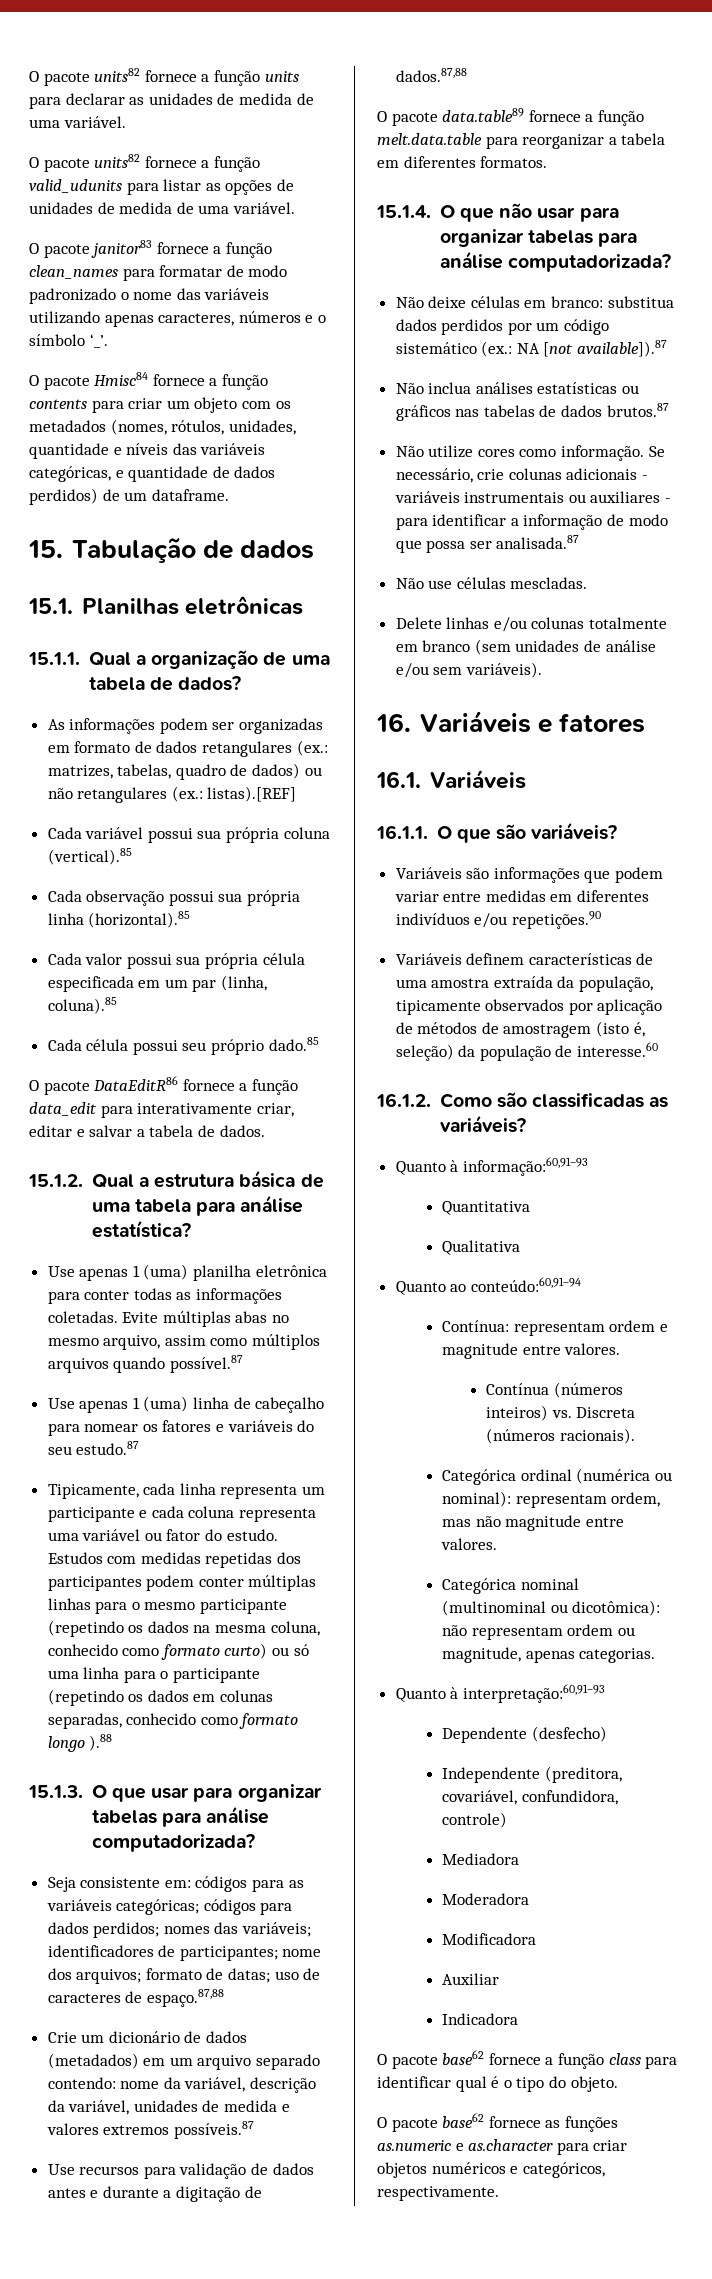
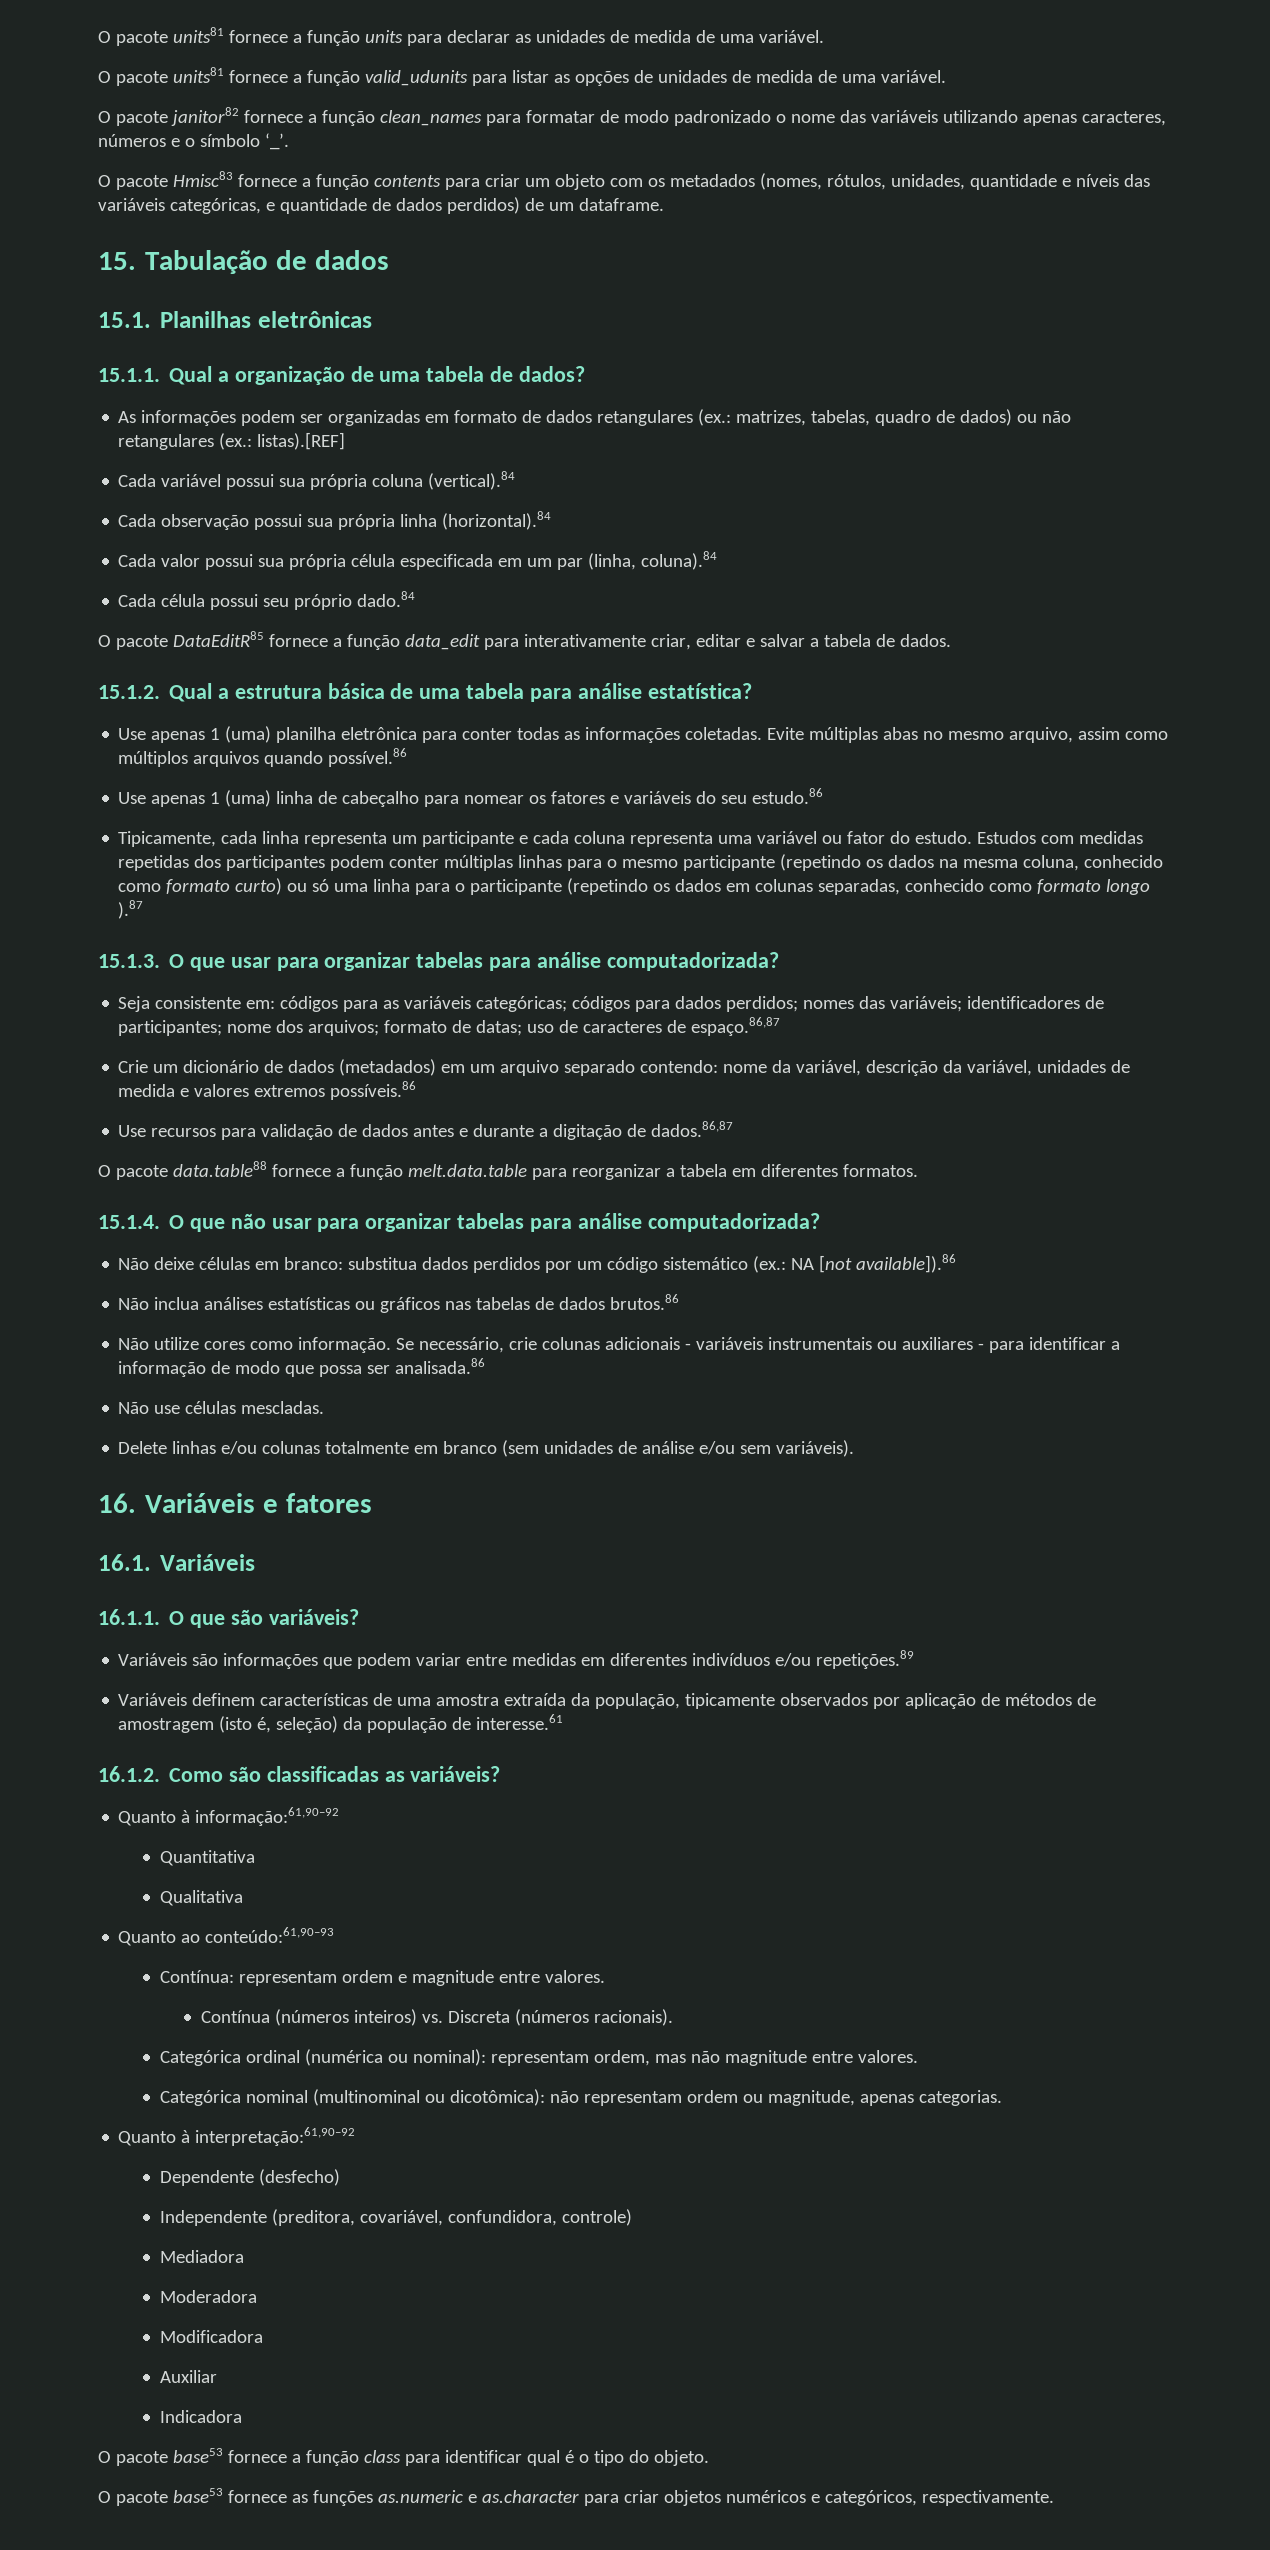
[29,68,141,86] O pacote units82 -> [98,27,224,46] O pacote units81
[94,154,141,168] units82 -> [172,67,224,83] units81
[91,240,153,258] janitor83 -> [170,107,239,126] janitor82
[94,372,149,386] Hmisc84 -> [172,171,233,187] Hmisc83
[47,848,132,865] (vertical).85 -> [428,471,516,490] (vertical).84
[88,911,191,928] (horizontal).85 -> [442,511,552,530] (horizontal).84
[47,997,117,1014] coluna).85 -> [641,551,718,570] coluna).84
[268,1037,319,1051] [29,1076,179,1095] dado.85 // O pacote DataEditR86 -> [357,591,416,607] [98,631,264,650] dado.84 // O pacote DataEditR85
[169,1355,243,1373] possível.87 -> [328,748,408,767] possível.86
[76,1441,140,1455] estudo.87 -> [752,788,824,804] estudo.86
[89,1734,113,1751] ).88 -> [118,900,144,919] ).87
[146,1989,224,2007] espaço.87,88 -> [691,1017,781,1036] espaço.86,87
[173,2121,254,2139] possíveis.87 -> [330,1081,417,1100] possíveis.86
[395,68,467,82] [377,108,525,126] dados.87,88 // O pacote data.table89 -> [651,1121,734,1137] [98,1161,267,1180] dados.86,87 // O pacote data.table88
[577,340,668,357] available]).87 -> [856,1254,957,1273] available]).86
[606,403,669,417] brutos.87 -> [610,1294,680,1310] brutos.86
[496,535,580,549] analisada.87 -> [395,1358,486,1374] analisada.86
[511,911,601,929] repetições.90 -> [816,1650,915,1669] repetições.89
[577,1042,659,1057] interesse.60 -> [476,1714,564,1730] interesse.61
[462,1157,588,1176] informação:60,91–93 -> [195,1807,340,1826] informação:61,90–92
[470,1277,581,1292] conteúdo:60,91–94 -> [205,1927,335,1943] conteúdo:61,90–93
[462,1684,605,1703] interpretação:60,91–93 -> [195,2127,356,2146] interpretação:61,90–92
[442,2050,485,2065] base62 -> [172,2448,223,2463] base53
[442,2113,485,2128] base62 -> [172,2488,223,2503] base53

